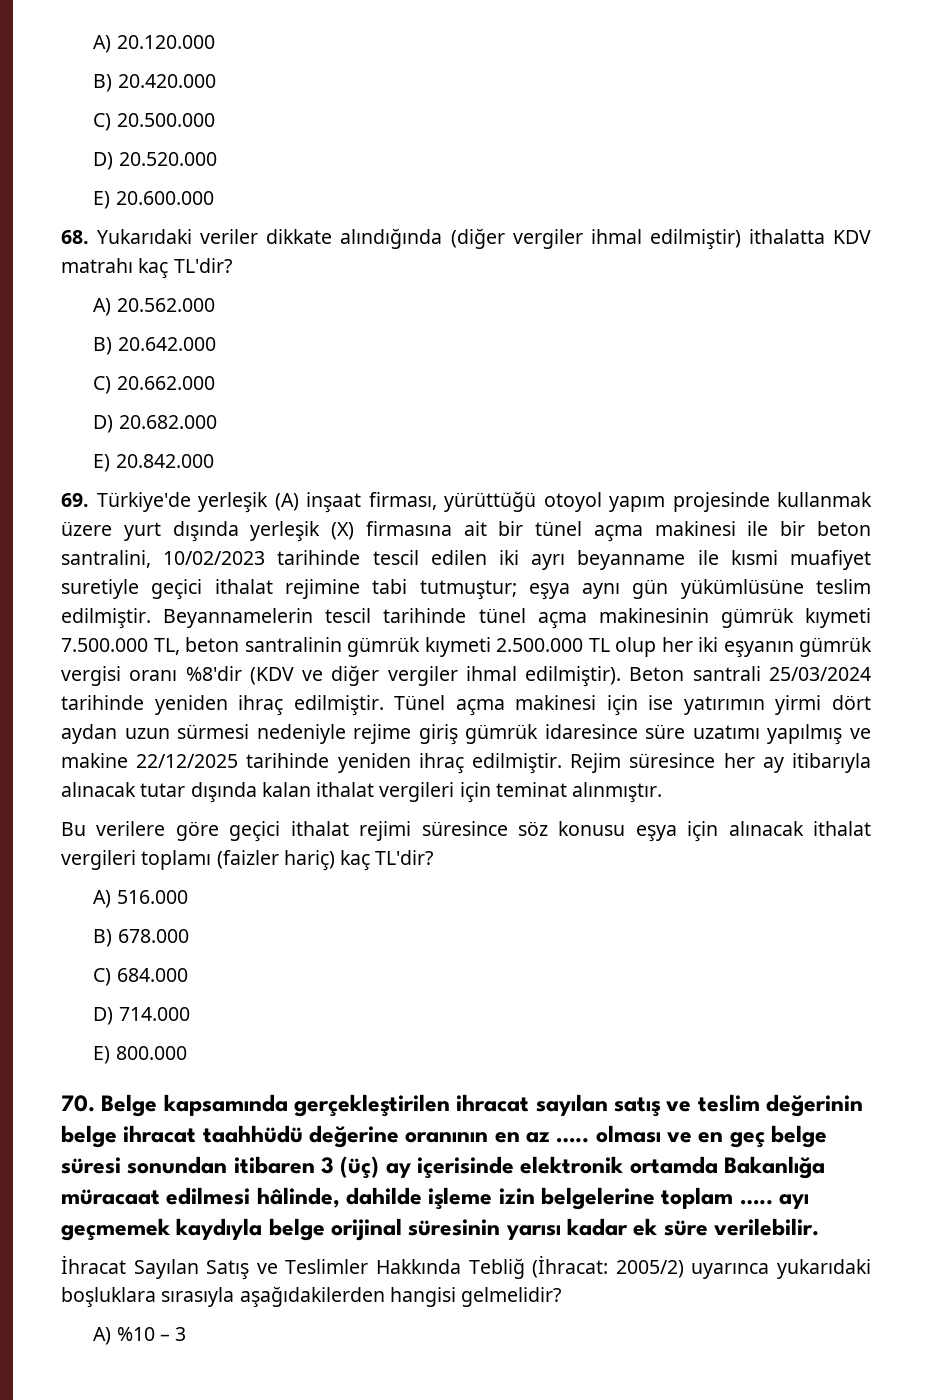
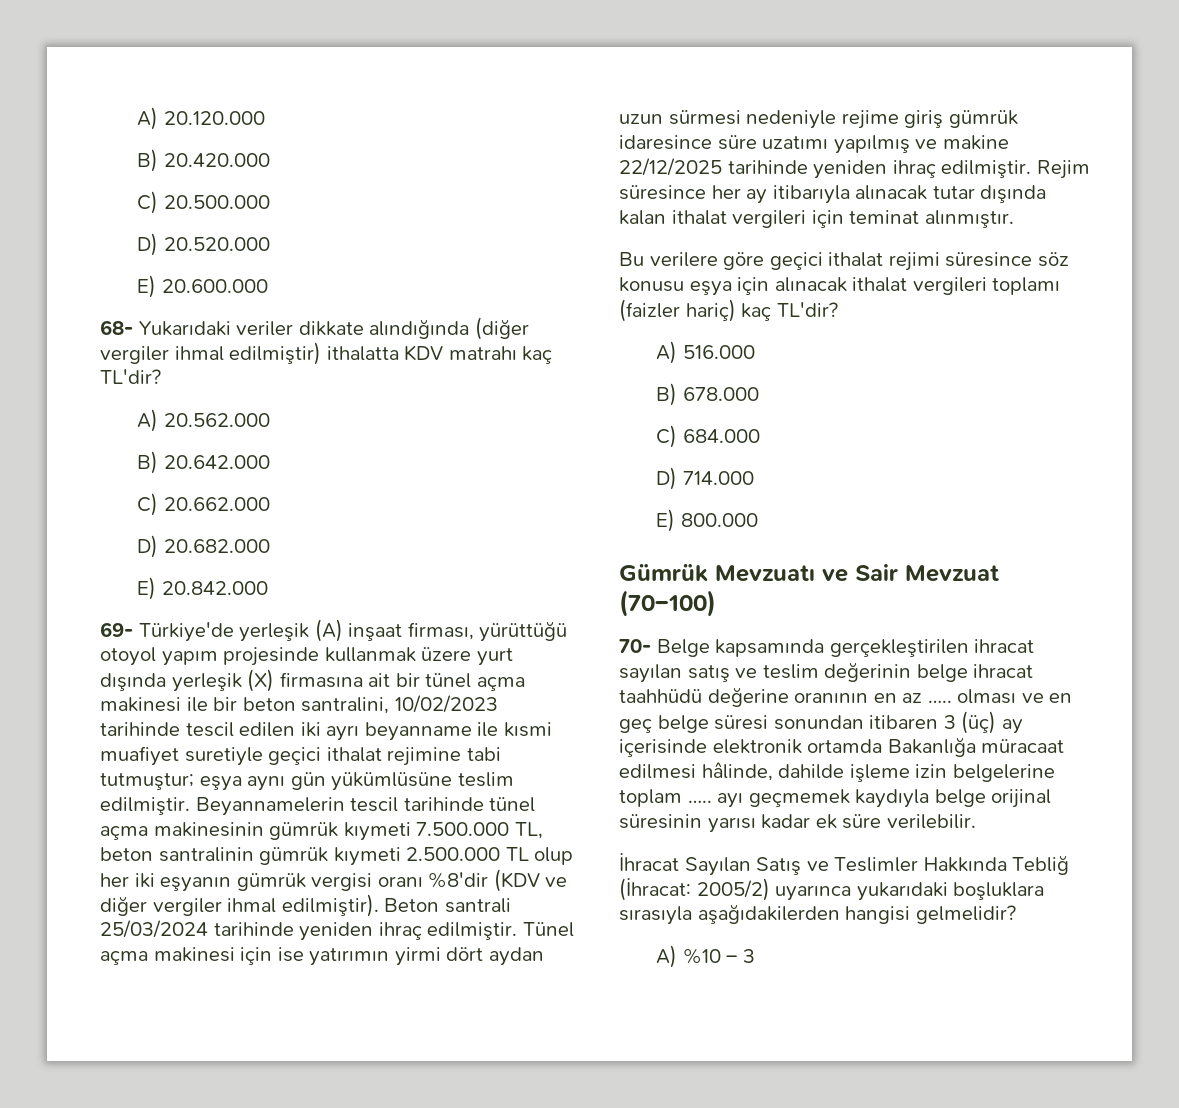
[61,230,89,244] 68. -> [100,320,133,335] 68-
[61,493,89,507] 69. -> [100,622,133,637] 69-
[61,1095,95,1112] 70. -> [619,564,999,582] [619,590,716,617] [619,639,651,653] Gümrük Mevzuatı ve Sair Mevzuat (70–100) // 70-

